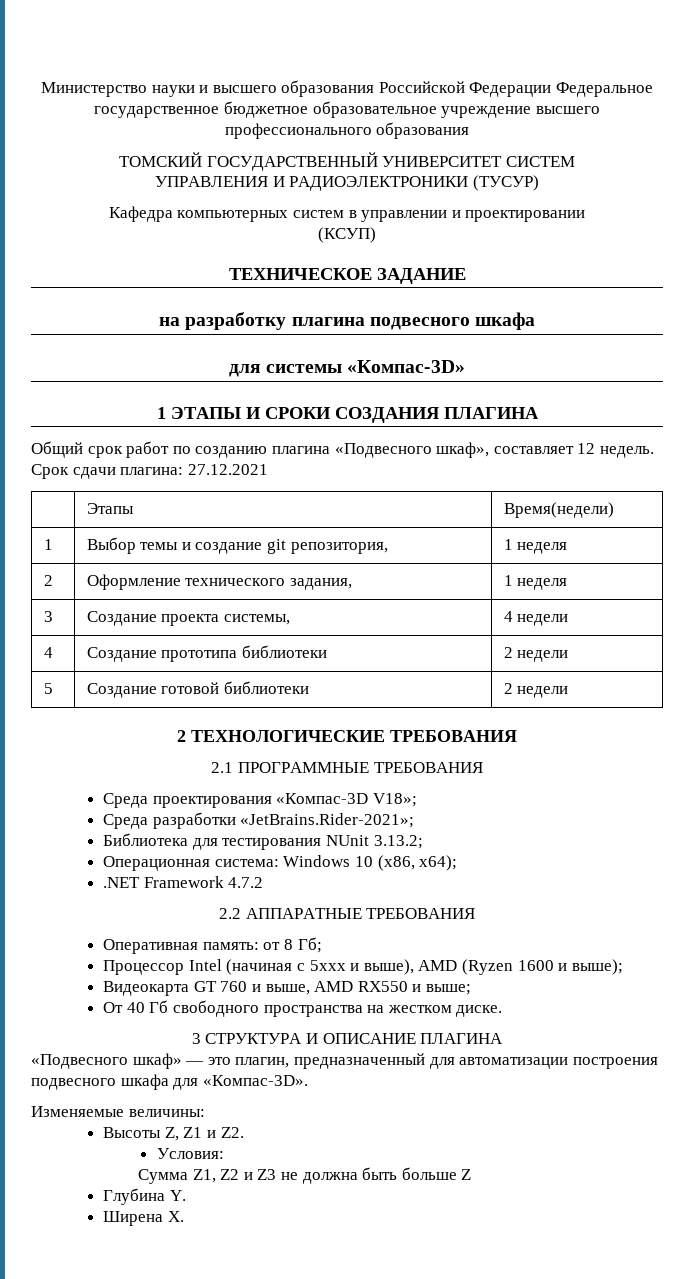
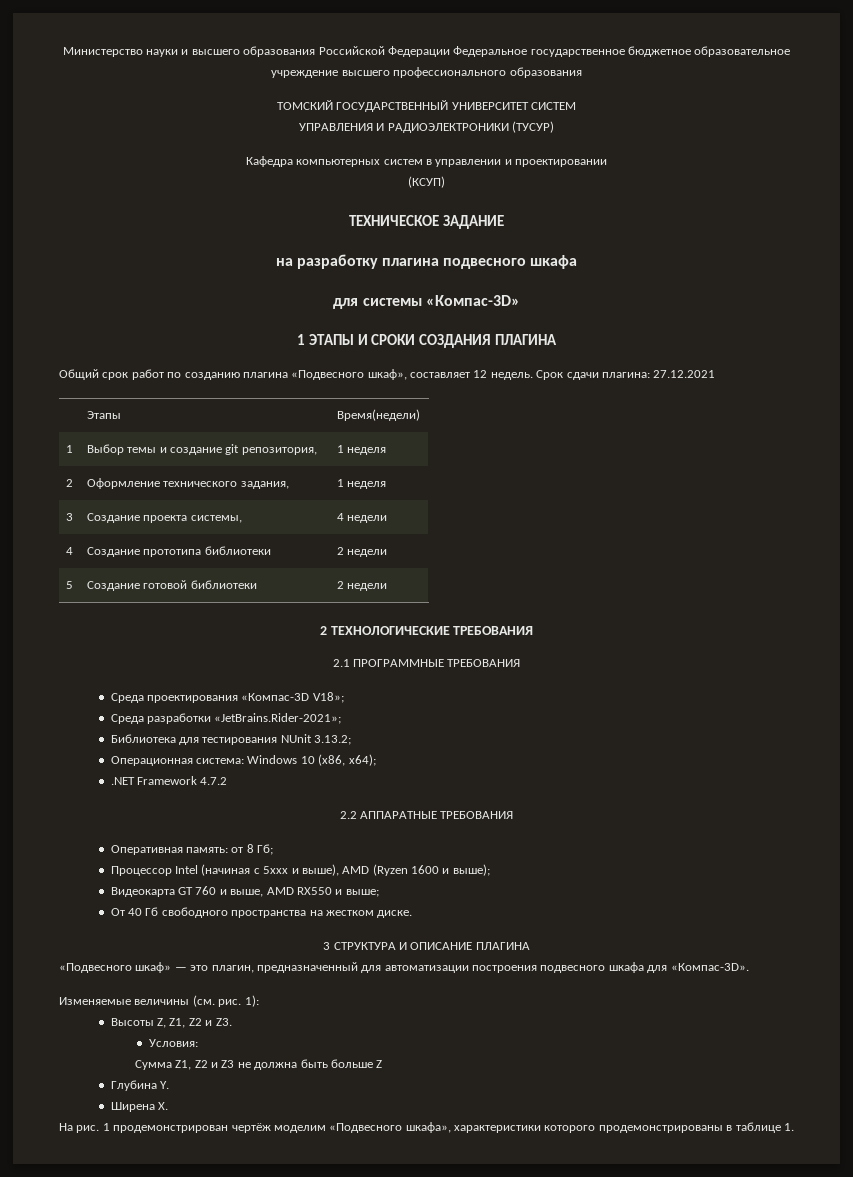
[128,1109,205,1117] [103,1127,244,1141] величины: // Высоты Z, Z1 и Z2. -> [134,995,259,1007] [110,1018,232,1028] величины (см. рис. 1): // Высоты Z, Z1, Z2 и Z3.
(184, 1216) none -> [59,1122,794,1133] // На рис. 1 продемонстрирован чертёж моделим «Подвесного шкафа», характеристики которого продемонстрированы в таблице 1.

